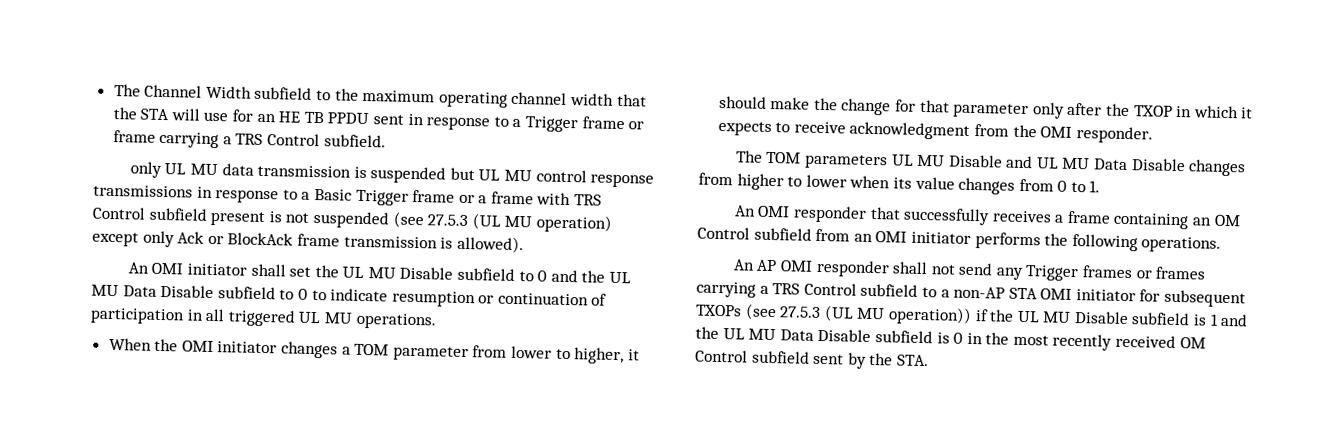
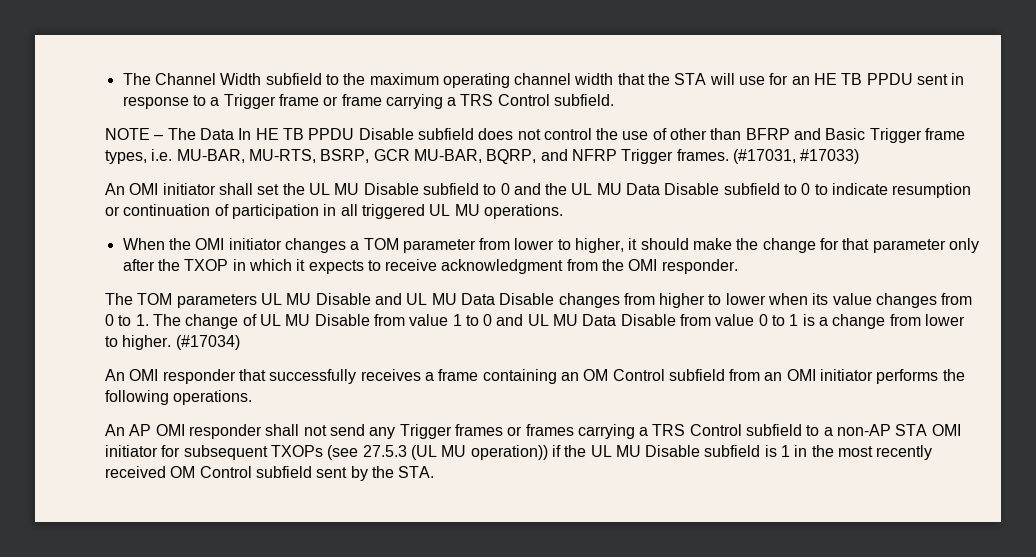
[129,161,655,188] [93,184,603,206] [92,206,612,233] [92,230,524,254] only UL MU data transmission is suspended but UL MU control response transmissions in response to a Basic Trigger frame or a frame with TRS Control subfield present is not suspended (see 27.5.3 (UL MU operation) except only Ack or BlockAck frame transmission is allowed). -> [105,128,966,143] [105,149,860,164] NOTE – The Data In HE TB PPDU Disable subfield does not control the use of other than BFRP and Basic Trigger frame types, i.e. MU-BAR, MU-RTS, BSRP, GCR MU-BAR, BQRP, and NFRP Trigger frames. (#17031, #17033)
(1101, 186) none -> [152,314,965,329] [105,335,240,350] The change of UL MU Disable from value 1 to 0 and UL MU Data Disable from value 0 to 1 is a change from lower to higher. (#17034)
[1220,313,1249,327] [695,326,964,344] and the UL MU Data Disable subfield is 0 -> (791, 451) none

